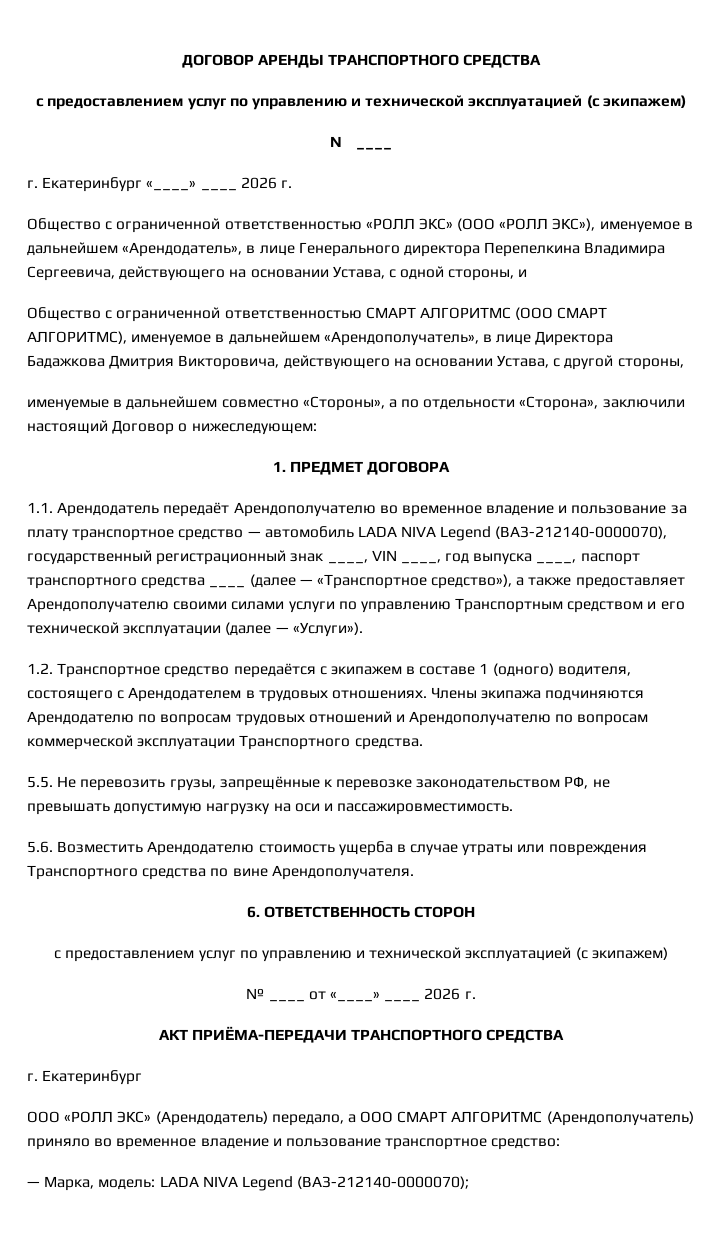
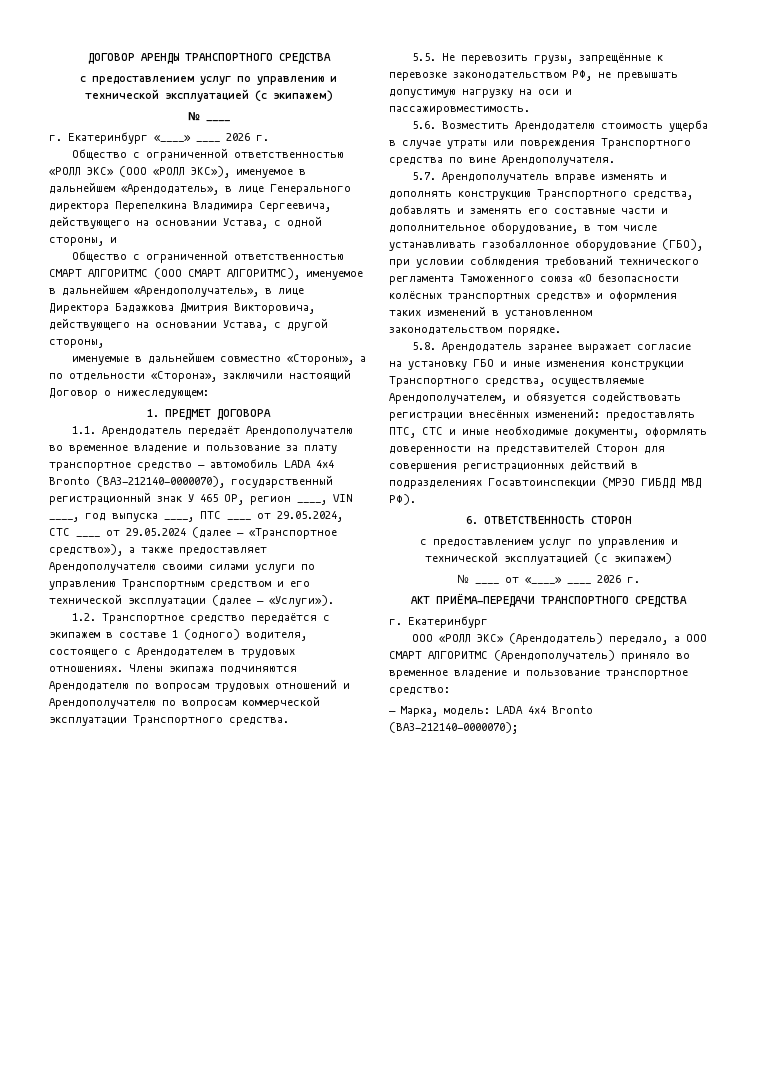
[401,526,492,541] NIVA Legend -> [316,460,334,468] [49,477,90,485] 4x4 Bronto
(325, 557) none -> [188,494,291,505] У 465 ОР, регион
[580,553,640,565] [27,577,246,589] паспорт транспортного средства ____ -> [200,511,221,519] [227,519,251,520] [257,511,343,522] [49,528,70,536] [76,536,100,537] [106,528,186,536] ПТС ____ от 29.05.2024, СТС ____ от 29.05.2024
(414, 872) none -> [411,172,667,183] [389,189,693,200] [389,205,668,216] [389,222,657,234] [389,239,703,251] [389,255,699,268] [389,273,679,285] [389,291,677,302] [389,306,592,319] [389,327,561,336] [411,342,691,353] [389,359,684,370] [389,376,644,387] [389,391,681,404] [389,408,695,421] [389,426,707,438] [389,442,665,455] [389,459,638,472] [389,477,702,489] [389,494,416,505] // 5.7. Арендополучатель вправе изменять и дополнять конструкцию Транспортного средства, добавлять и заменять его составные части и дополнительное оборудование, в том числе устанавливать газобаллонное оборудование (ГБО), при условии соблюдения требований технического регламента Таможенного союза «О безопасности колёсных транспортных средств» и оформления таких изменений в установленном законодательством порядке. // 5.8. Арендодатель заранее выражает согласие на установку ГБО и иные изменения конструкции Транспортного средства, осуществляемые Арендополучателем, и обязуется содействовать регистрации внесённых изменений: предоставлять ПТС, СТС и иные необходимые документы, оформлять доверенности на представителей Сторон для совершения регистрационных действий в подразделениях Госавтоинспекции (МРЭО ГИБДД МВД РФ).
[202,1176,293,1191] NIVA Legend -> [528,706,593,714] 4x4 Bronto

